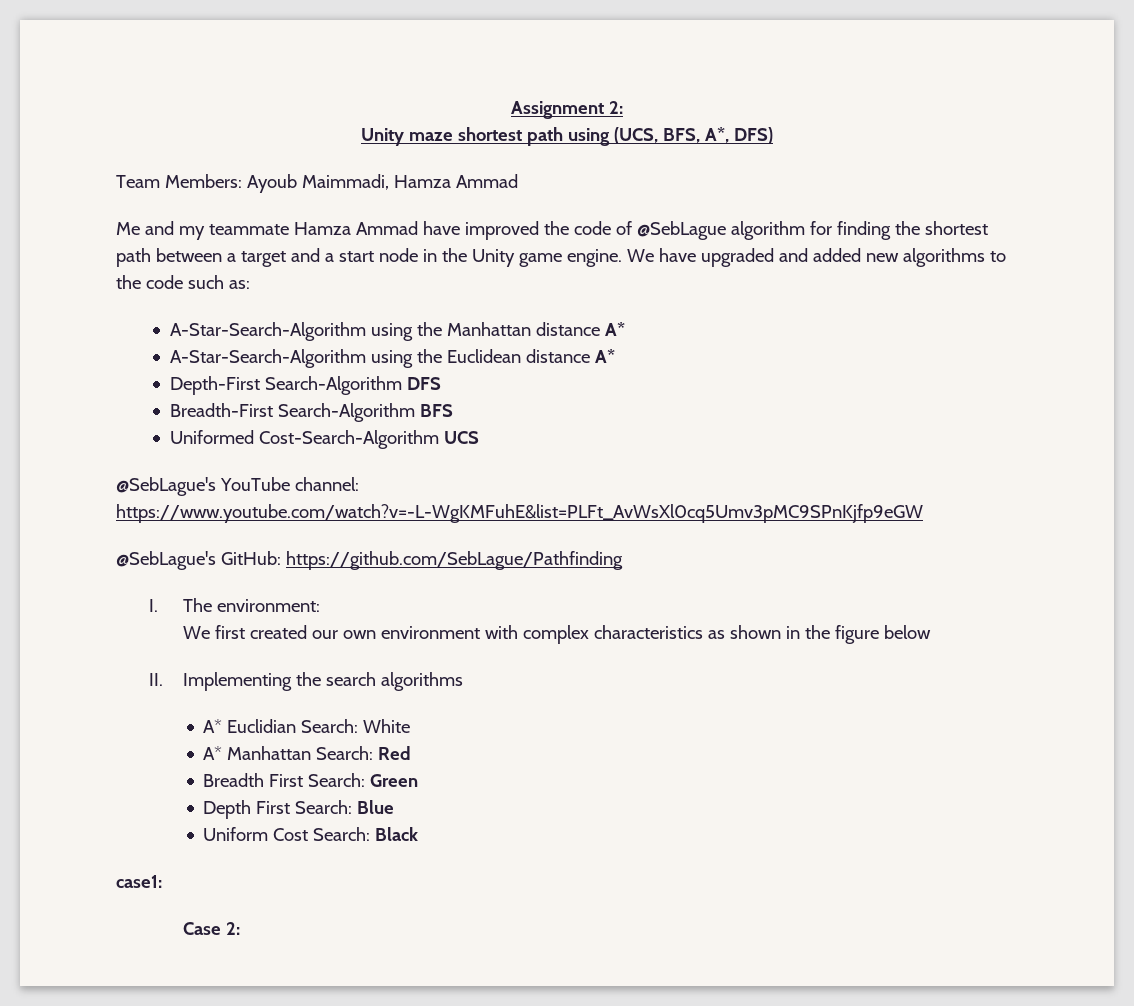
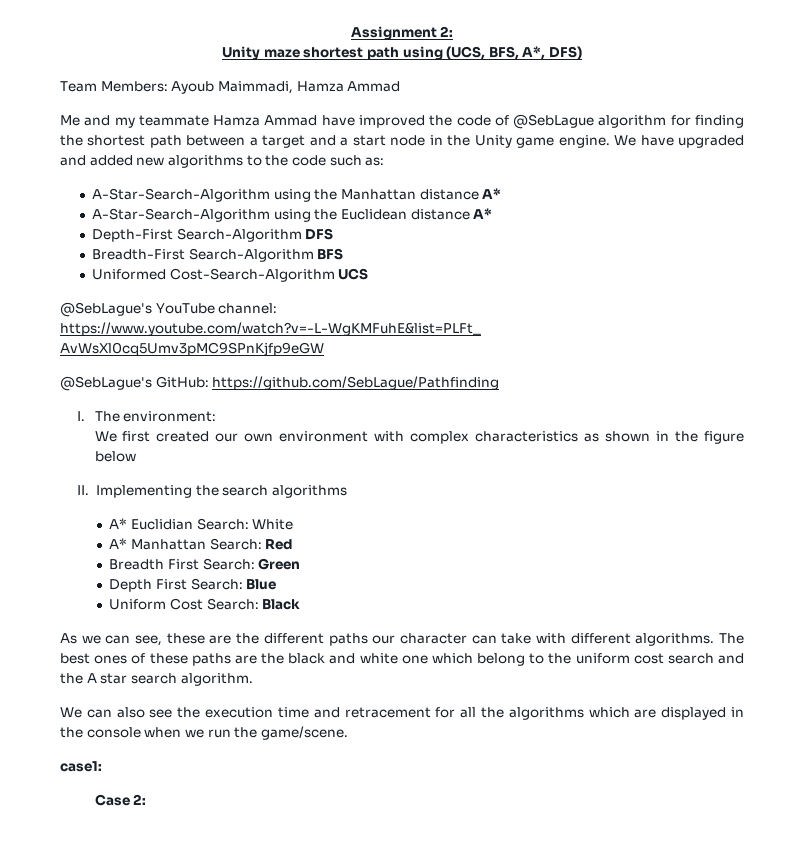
(419, 834) none -> [60,633,744,646] [60,653,744,666] [60,673,253,686] [60,707,744,720] [60,726,348,740] // As we can see, these are the different paths our character can take with different algorithms. The best ones of these paths are the black and white one which belong to the uniform cost search and the A star search algorithm. // We can also see the execution time and retracement for all the algorithms which are displayed in the console when we run the game/scene.

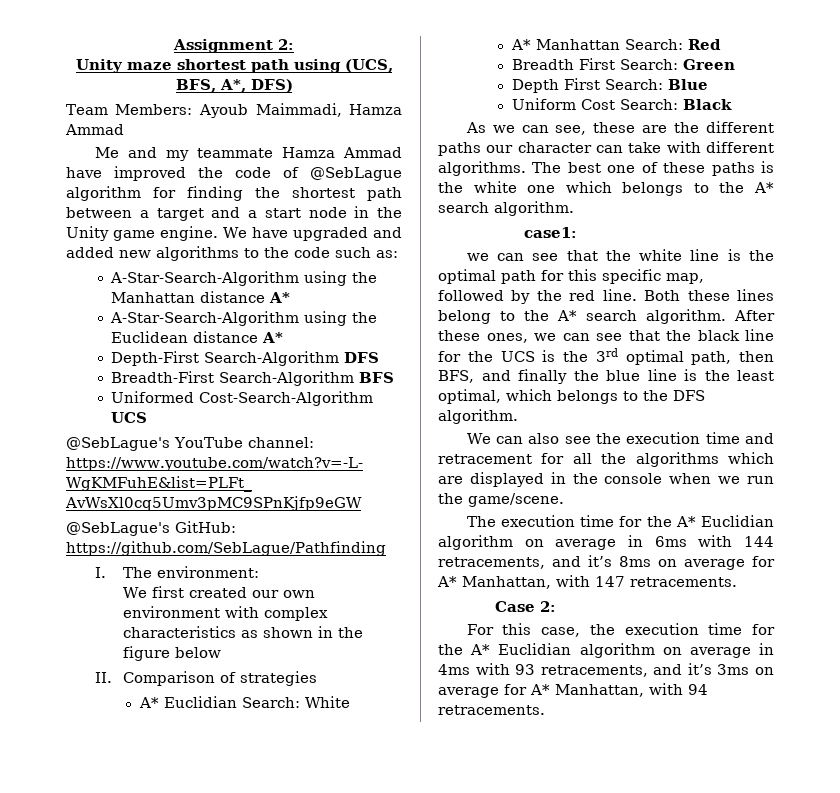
[96,485,347,498] Implementing the search algorithms -> [123,671,318,686] Comparison of strategies
[94,655,128,664] ones -> [607,165,636,173] one
[234,653,744,666] [60,673,177,684] are the black and white one which belong to the uniform cost search and the A star search -> [761,161,774,173] [438,181,774,196] [438,201,574,216] [523,227,577,238] [466,249,774,261] [438,269,704,284] [438,289,774,304] [438,309,775,324] [438,329,774,343] [438,348,774,365] [438,369,774,384] [438,389,705,404] is the white one which belongs to the A* search algorithm. // case1: // we can see that the white line is the optimal path for this specific map, followed by the red line. Both these lines belong to the A* search algorithm. After these ones, we can see that the black line for the UCS is the 3rd optimal path, then BFS, and finally the blue line is the least optimal, which belongs to the DFS
[60,761,102,772] [94,794,147,806] case1: // Case 2: -> [466,515,774,527] [438,535,774,550] [438,555,775,570] [437,575,737,589] [495,601,557,612] [466,623,775,637] [438,643,774,658] [438,663,774,677] [438,683,708,698] [438,705,545,715] The execution time for the A* Euclidian algorithm on average in 6ms with 144 retracements, and it’s 8ms on average for A* Manhattan, with 147 retracements. // Case 2: // For this case, the execution time for the A* Euclidian algorithm on average in 4ms with 93 retracements, and it’s 3ms on average for A* Manhattan, with 94 retracements.

